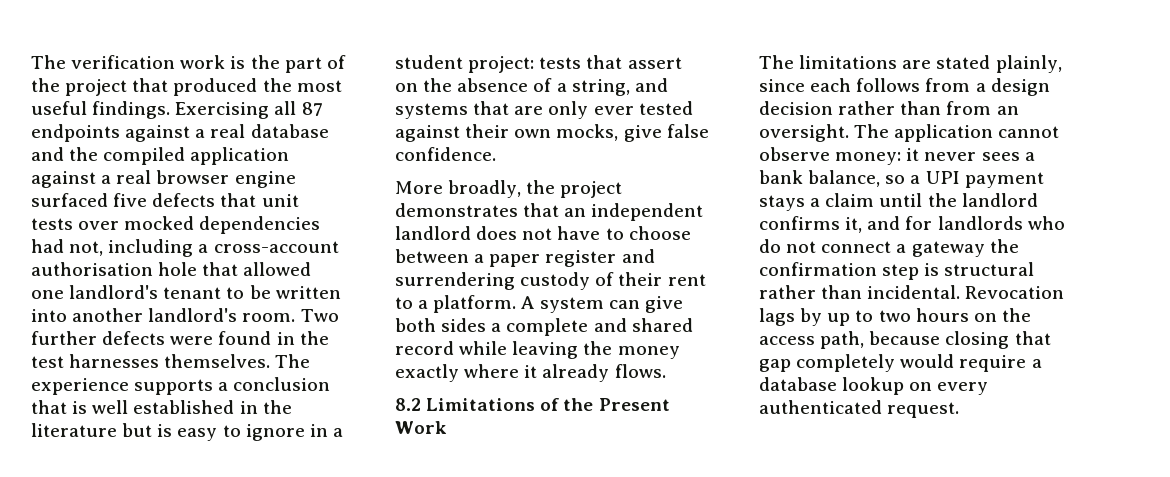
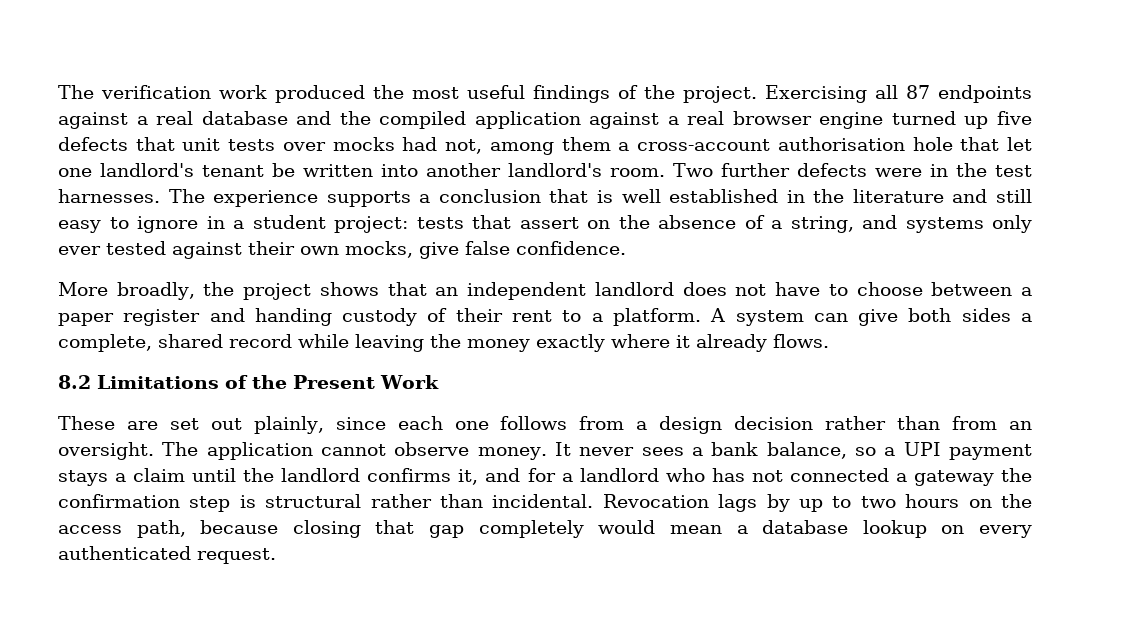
[230,55,346,73] [31,78,342,96] [31,101,171,119] is the part of the project that produced the most useful findings. -> [275,85,757,103] produced the most useful findings of the project.
[31,193,108,207] surfaced -> [891,111,989,129] turned up
[124,216,321,234] [31,239,194,257] mocked dependencies had not, including -> [332,137,611,155] mocks had not, among them
[243,262,312,276] allowed -> [1007,137,1032,151] let
[226,287,245,299] to -> (265, 171) none
[218,331,272,345] found -> (922, 172) none
[69,354,271,368] harnesses themselves. -> [58,189,160,203] harnesses.
[122,423,173,437] but is -> [952,189,1032,203] and still
[473,101,544,115] that are -> (984, 225) none
[395,203,518,217] demonstrates -> [319,282,379,296] shows
[395,272,515,290] surrendering -> [254,308,332,326] handing
[506,318,627,336] complete and -> [58,334,152,352] complete,
[759,55,991,69] The limitations are stated -> [58,416,242,430] These are set out
(852, 85) none -> [454,421,489,430] one
[835,148,920,165] money: it -> [477,442,571,460] money. It
[937,216,1065,230] [759,239,892,253] landlords who do not connect -> [561,468,889,482] a landlord who has not connected
[959,355,1027,372] require -> [669,525,722,534] mean

